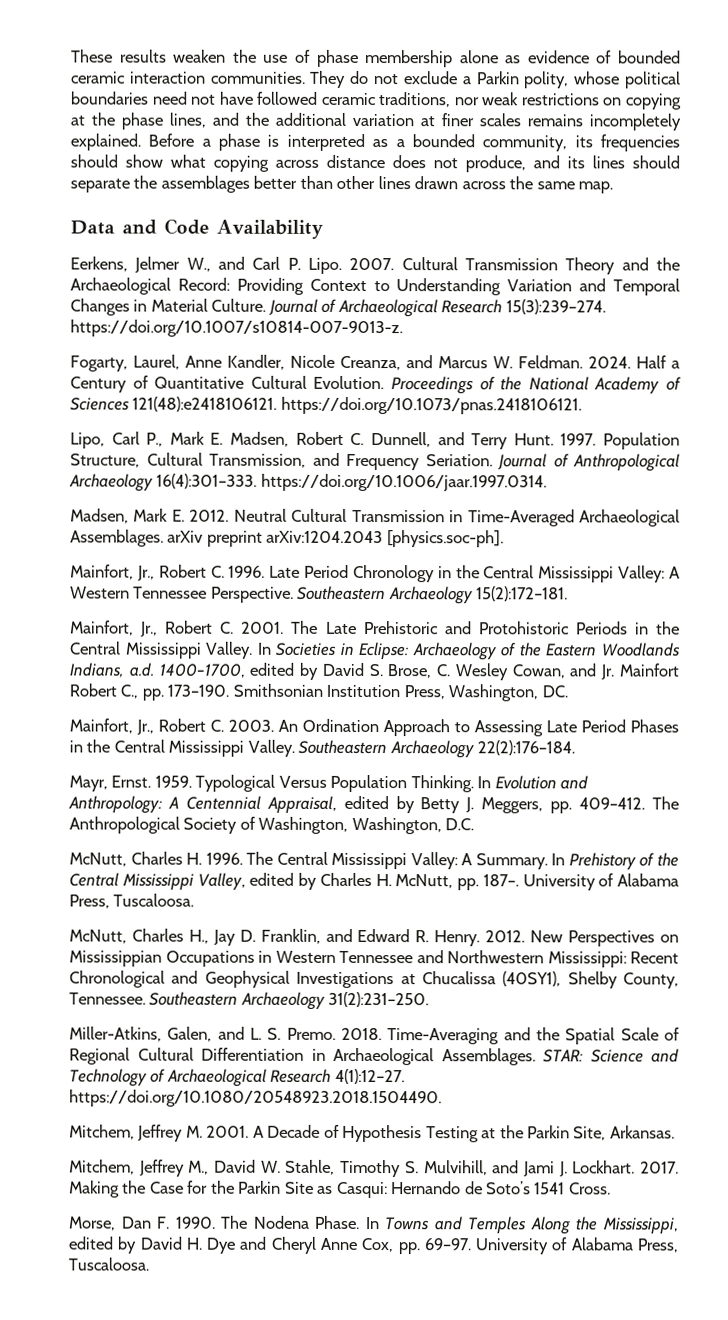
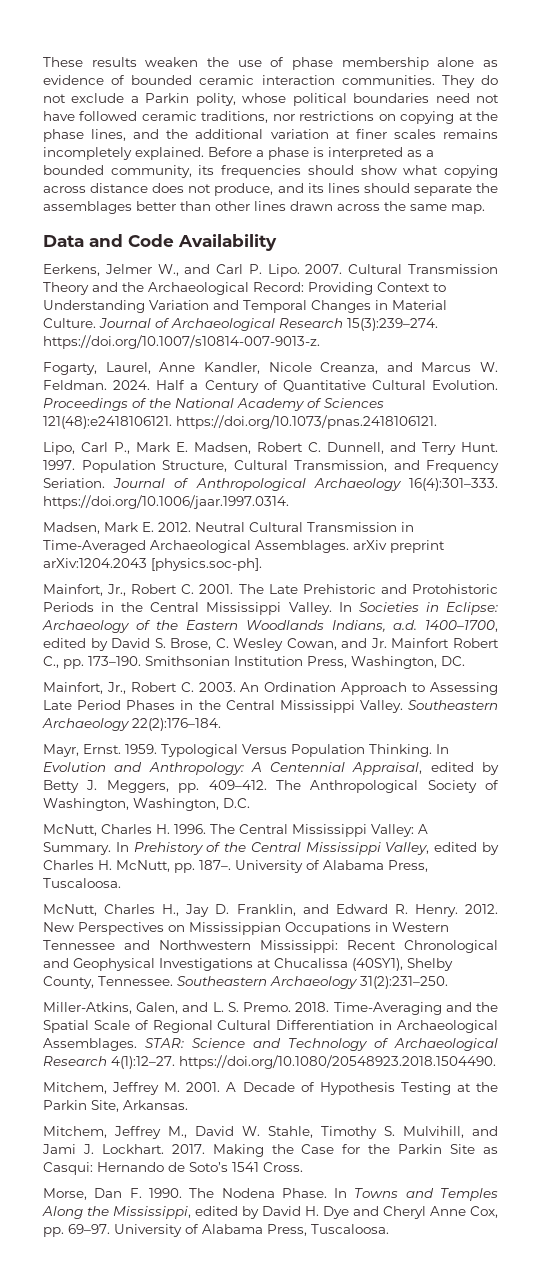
[481,92,519,106] weak -> (295, 117) none
[70,564,681,583] [70,585,569,605] // Mainfort, Jr., Robert C. 1996. Late Period Chronology in the Central Mississippi Valley: A Western Tennessee Perspective. Southeastern Archaeology 15(2):172–181. -> (262, 564) none

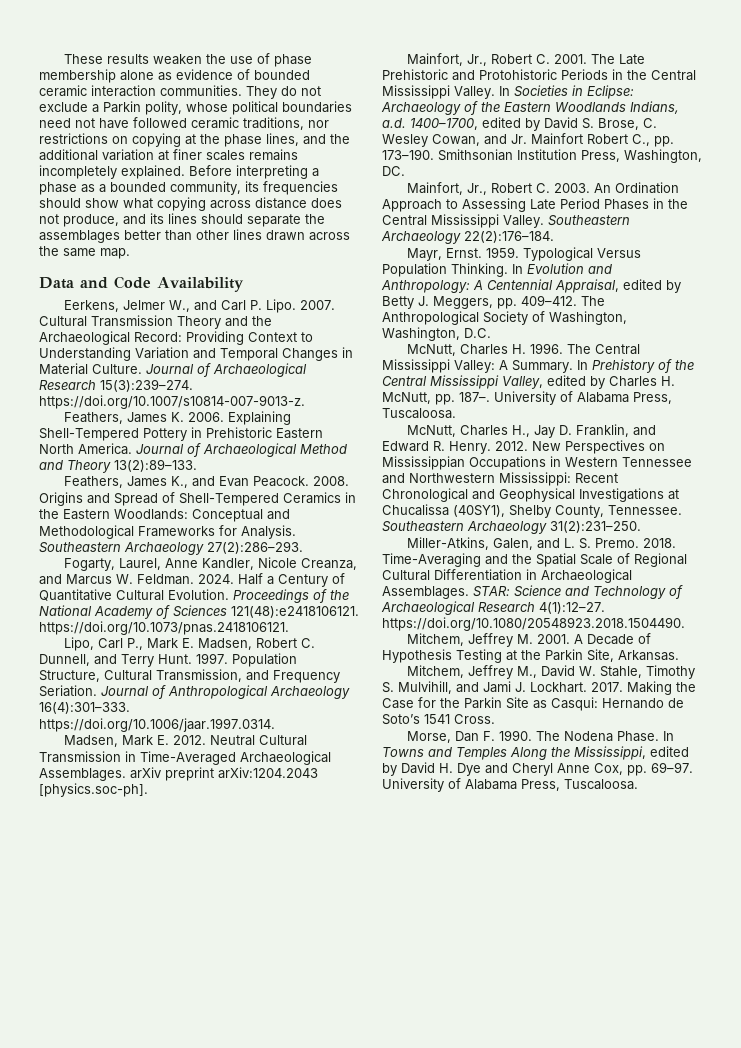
(252, 152) none -> [236,165,308,179] interpreting
[313,147,403,160] is interpreted -> (77, 188) none
(320, 342) none -> [63,411,291,425] [39,427,323,441] [39,443,347,457] [39,459,197,473] [63,476,349,488] [39,492,356,506] [39,509,290,522] [39,525,296,539] [39,541,303,555] // Feathers, James K. 2006. Explaining Shell-Tempered Pottery in Prehistoric Eastern North America. Journal of Archaeological Method and Theory 13(2):89–133. // Feathers, James K., and Evan Peacock. 2008. Origins and Spread of Shell-Tempered Ceramics in the Eastern Woodlands: Conceptual and Methodological Frameworks for Analysis. Southeastern Archaeology 27(2):286–293.

